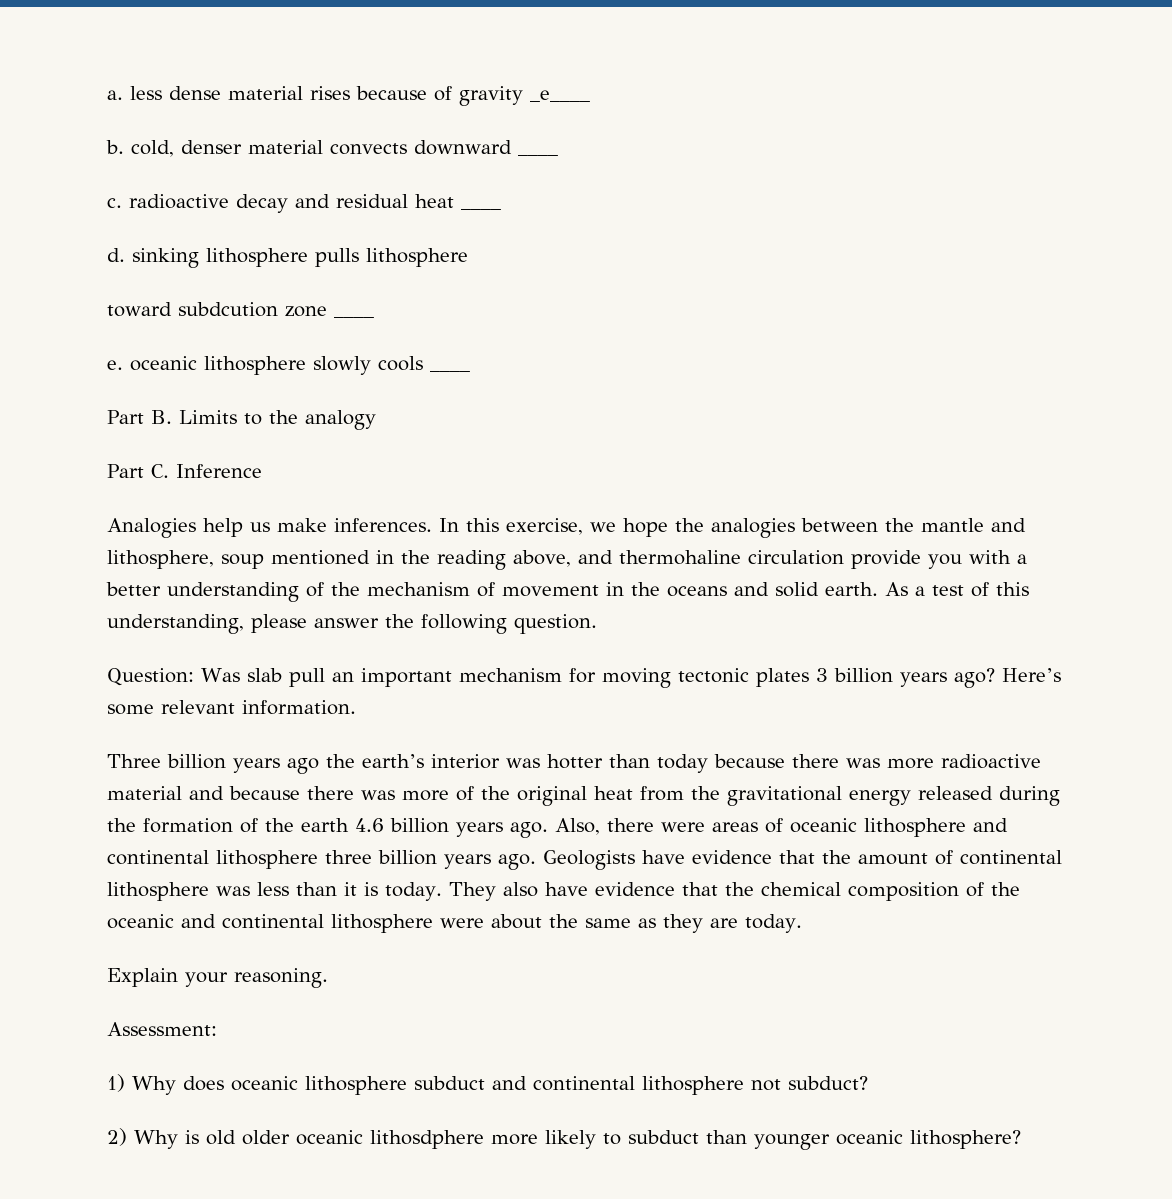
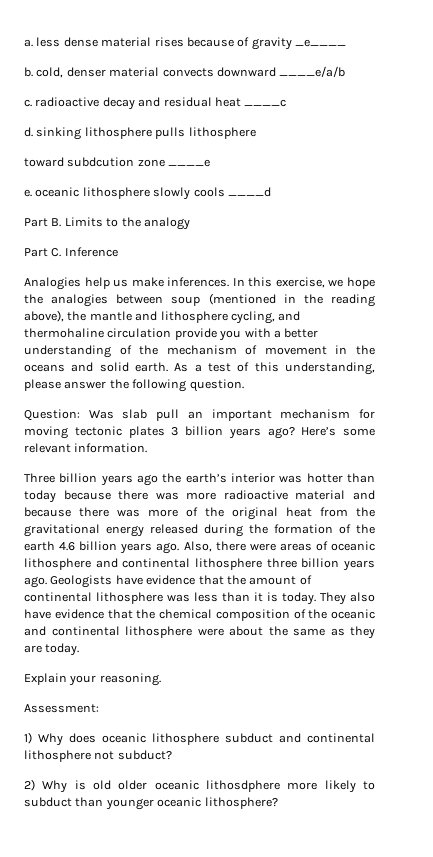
[518,154,558,156] ____ -> [279,66,346,77] ____e/a/b
[461,208,501,210] ____ -> [244,99,287,107] ____c
[334,316,374,318] ____ -> [168,159,211,167] ____e
[430,370,470,372] ____ -> [227,187,271,197] ____d
[885,518,1026,532] [107,550,571,570] the mantle and lithosphere, soup mentioned in the reading above, -> [171,293,376,307] [24,310,275,324] soup (mentioned in the reading above), the mantle and lithosphere cycling,

